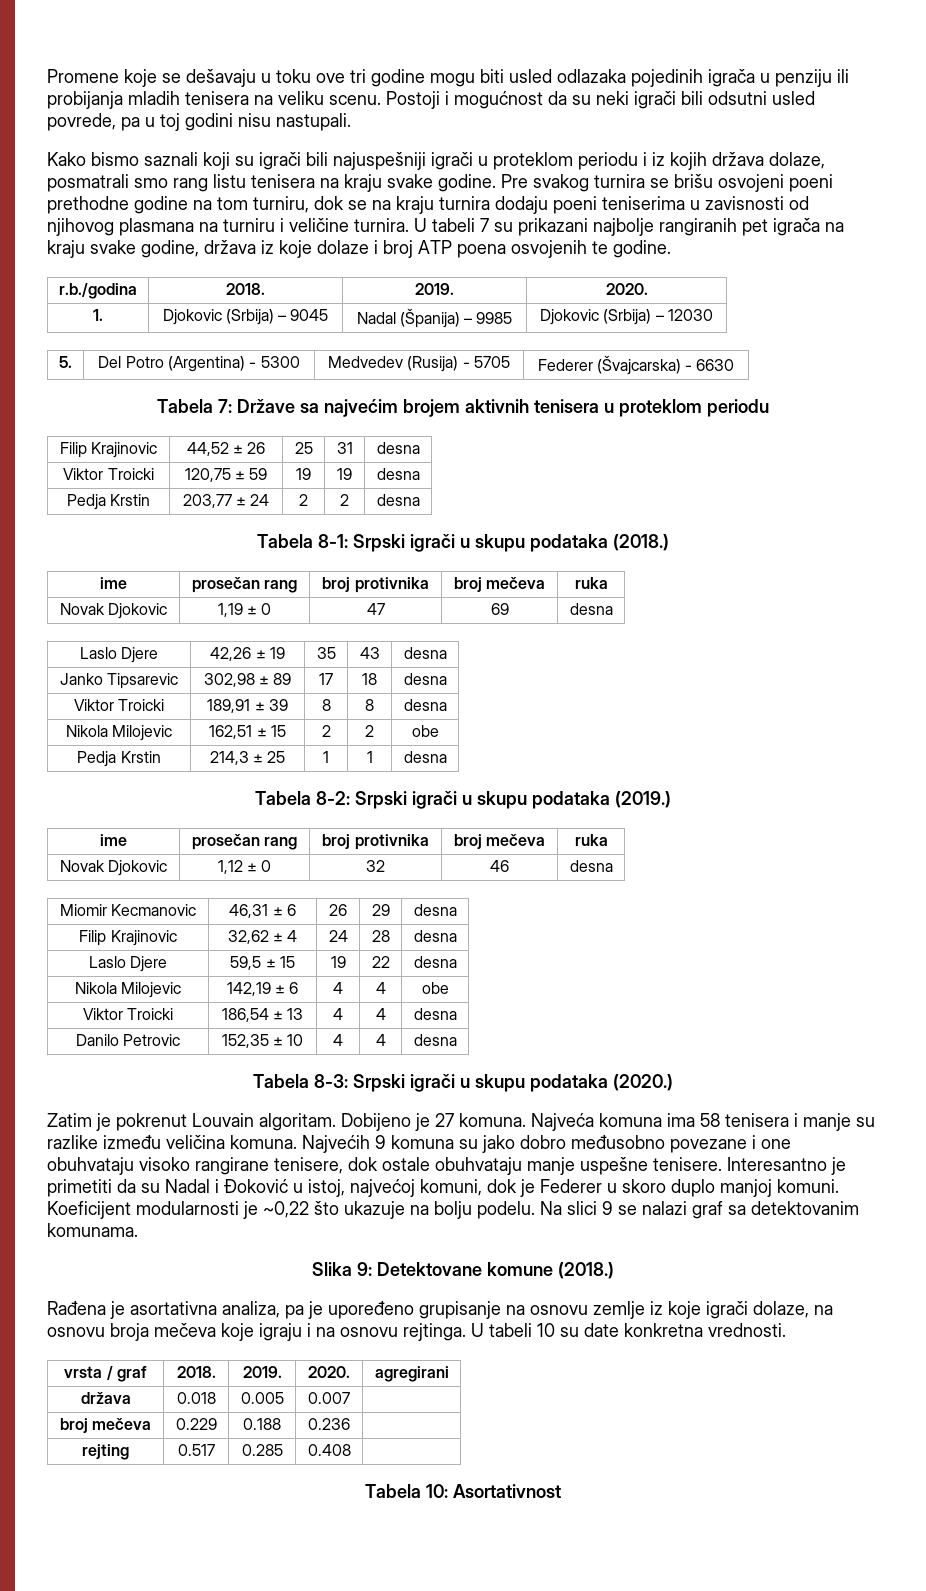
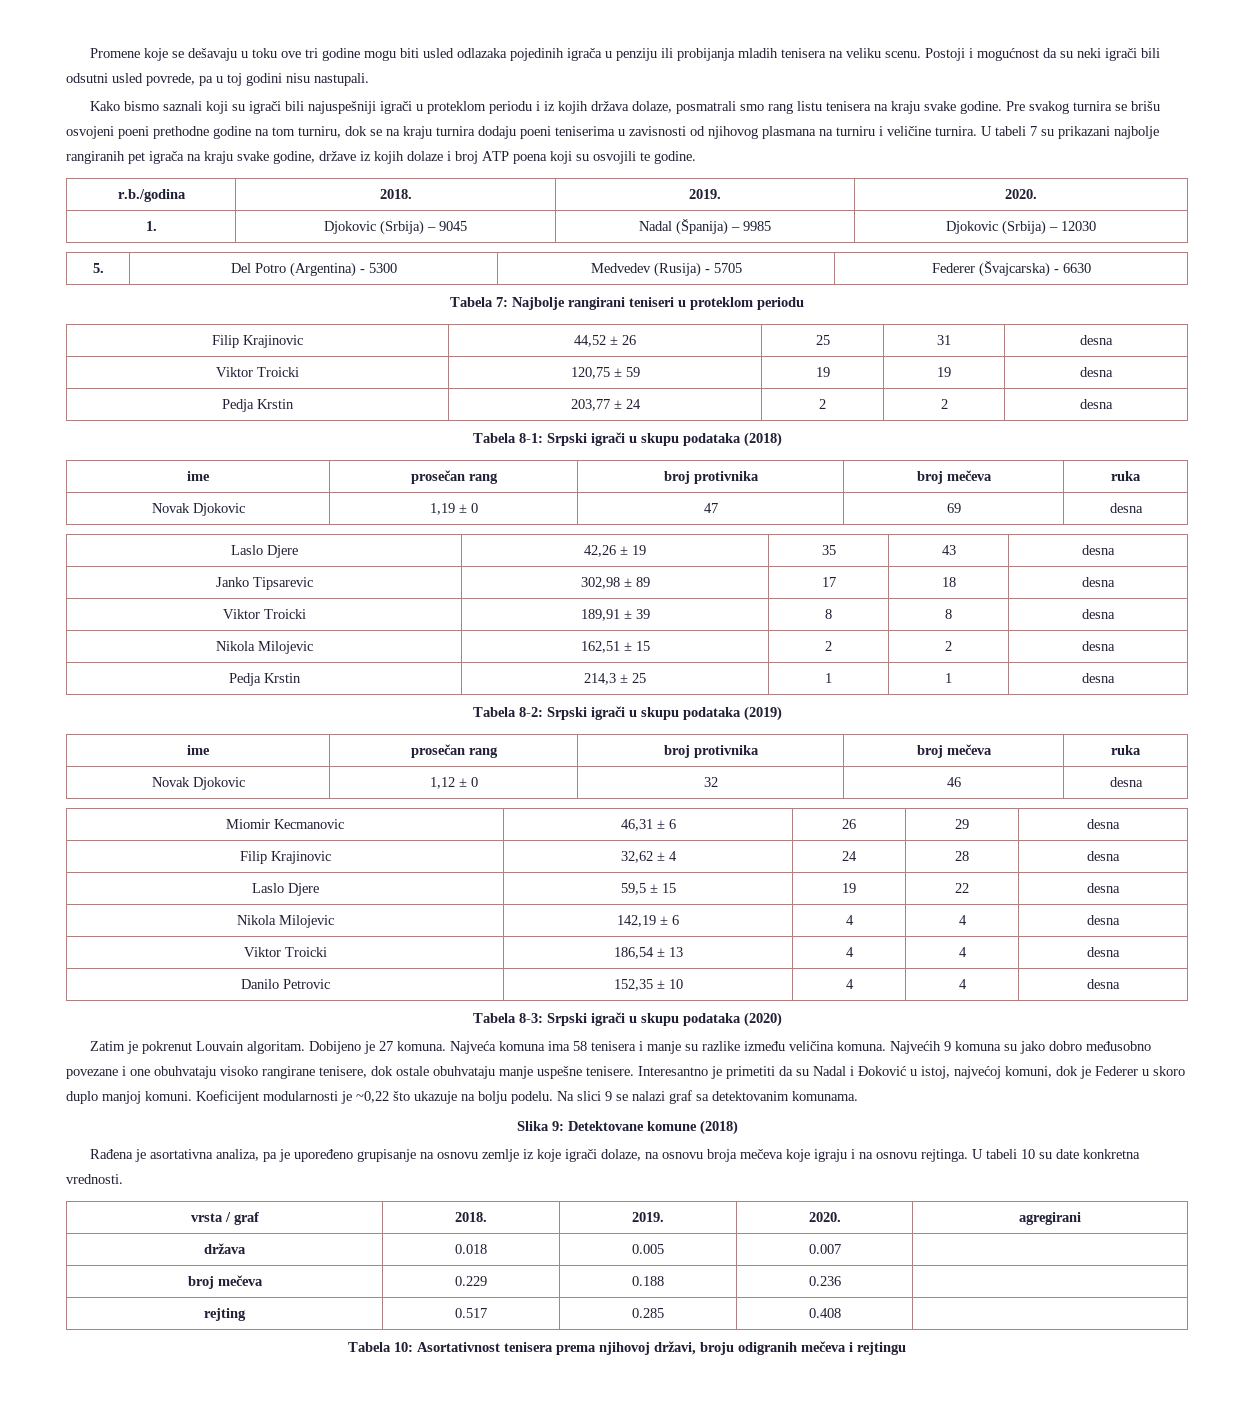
[204,240,312,258] država iz koje -> [319,151,404,164] države iz kojih
[511,240,587,258] osvojenih -> [550,151,636,164] koji su osvojili
[237,399,599,417] Države sa najvećim brojem aktivnih tenisera -> [512,297,674,310] Najbolje rangirani teniseri
[613,534,669,551] (2018.) -> [743,432,782,447] (2018)
[411,725,439,737] obe -> [1082,641,1115,651] desna
[615,791,671,808] (2019.) -> [743,706,782,721] (2019)
[421,982,449,994] obe -> [1087,915,1120,925] desna
[613,1074,673,1091] (2020.) -> [743,1012,782,1027] (2020)
[558,1262,614,1279] (2018.) -> [699,1120,738,1135] (2018)
(561, 1491) none -> [504,1341,906,1355] tenisera prema njihovoj državi, broju odigranih mečeva i rejtingu

